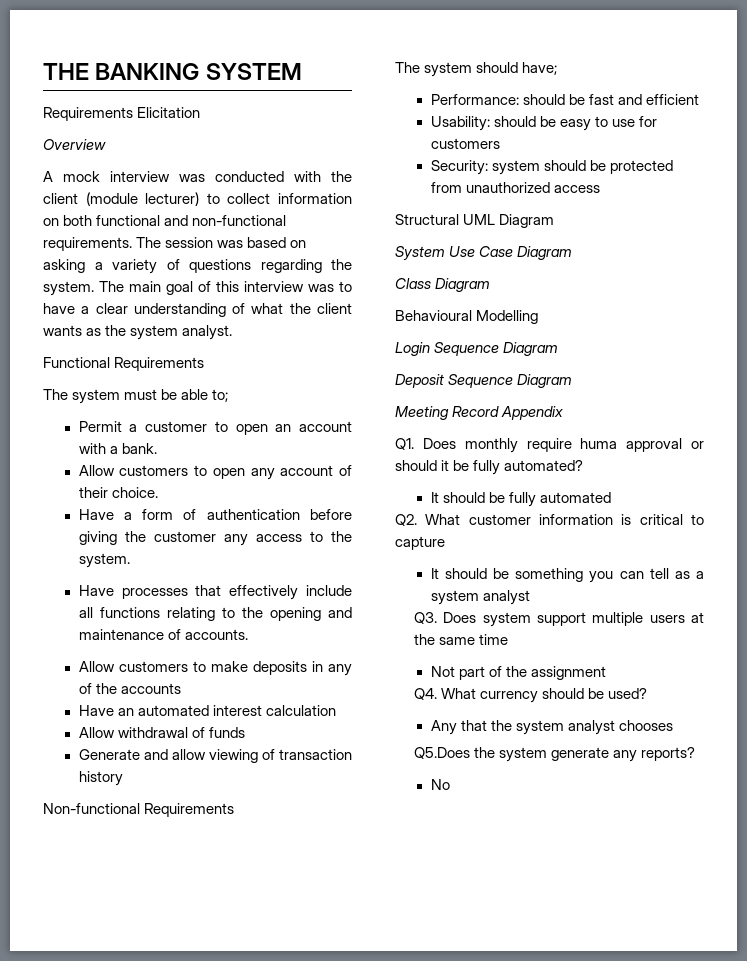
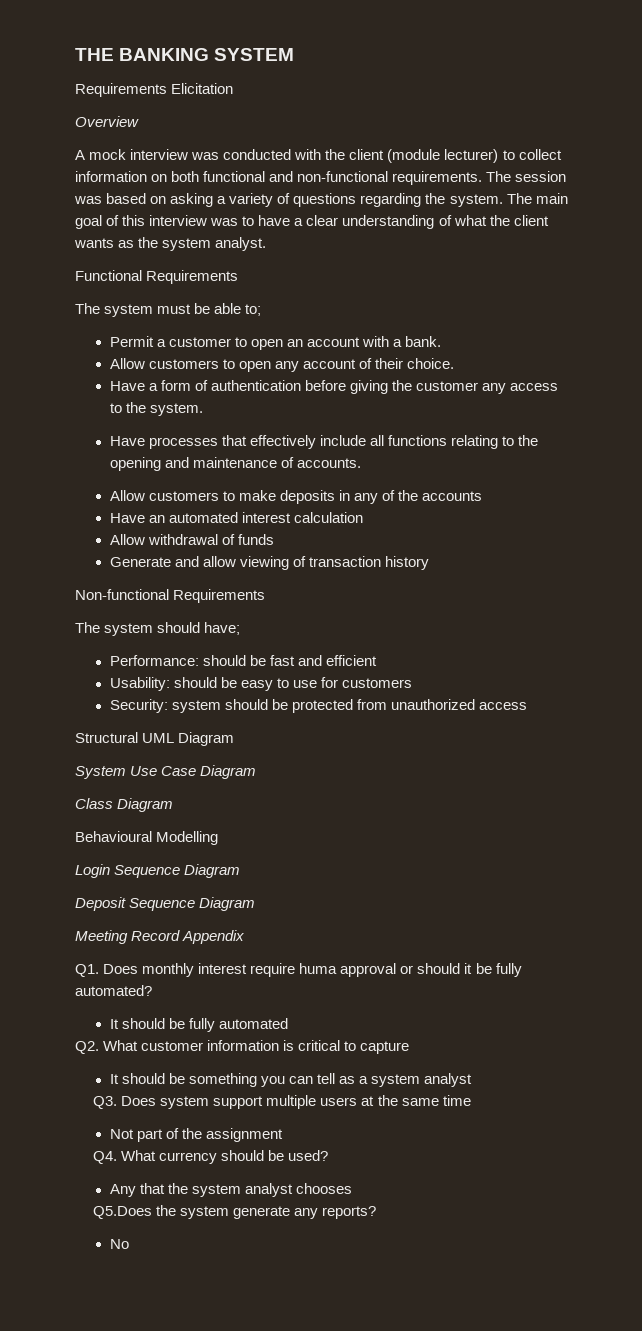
(518, 445) none -> [198,963,248,974] interest

